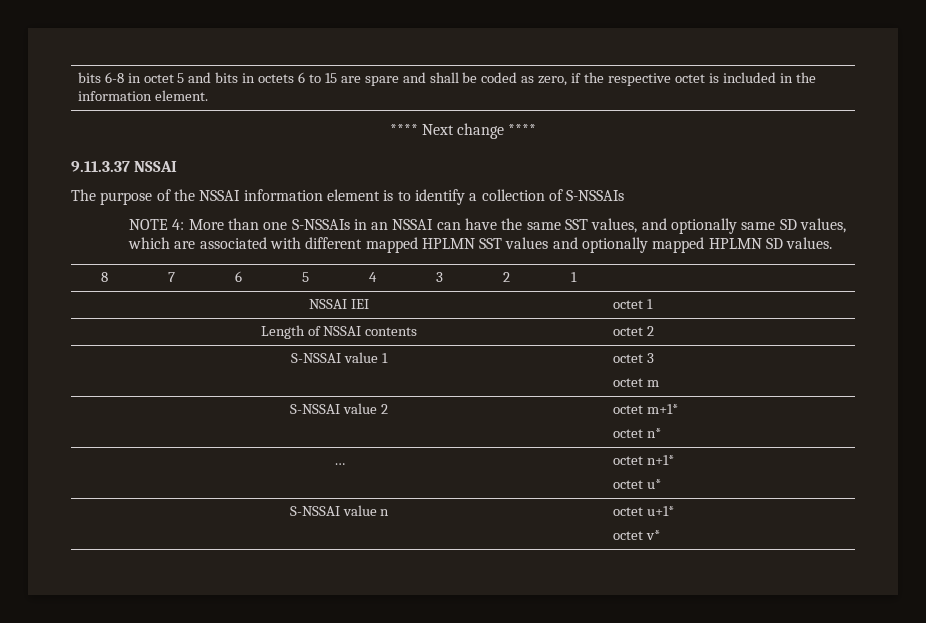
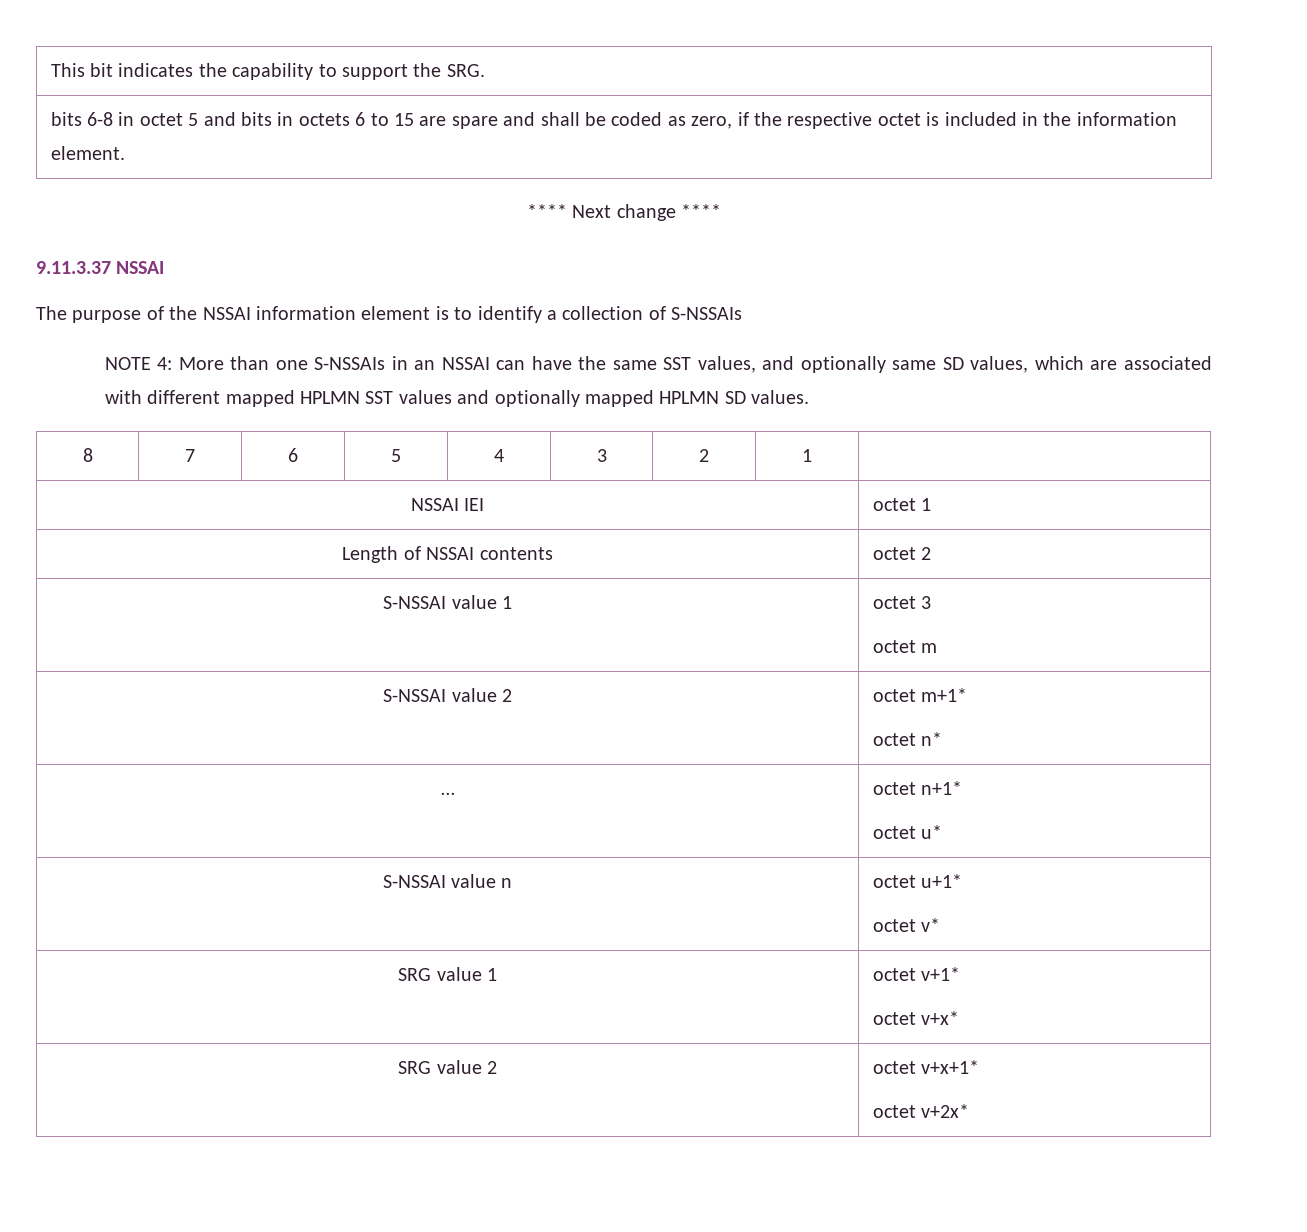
(77, 77) none -> [50,63,485,80] This bit indicates the capability to support the SRG. //
(660, 535) none -> [398,967,497,981] [872,967,961,981] [872,1011,960,1025] [398,1060,497,1074] [872,1060,980,1074] [872,1104,970,1118] // SRG value 1 | octet v+1* // octet v+x* // SRG value 2 | octet v+x+1* // octet v+2x*

